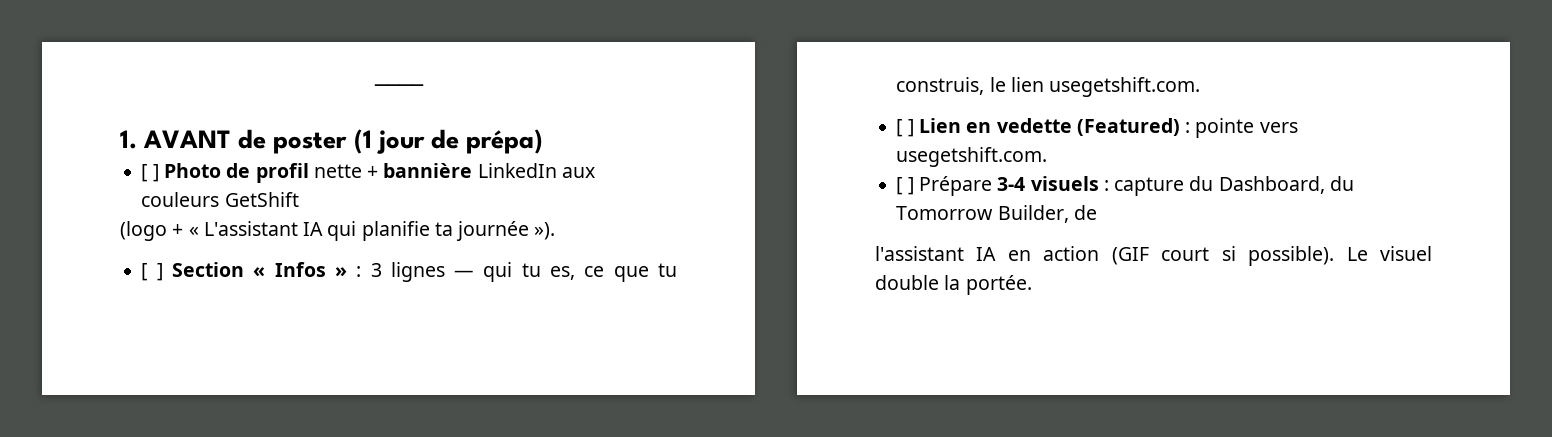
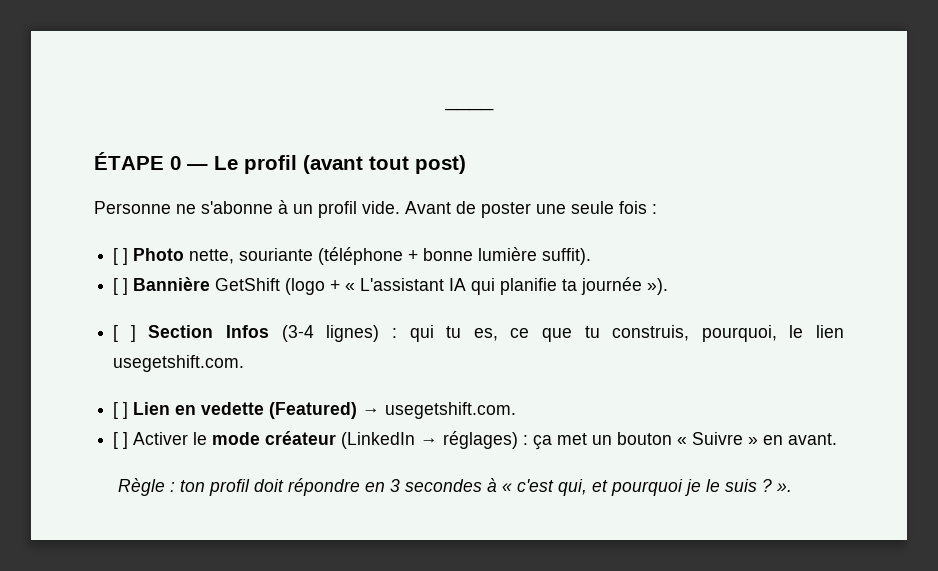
[120,129,544,154] [141,163,595,183] [141,192,220,207] 1. AVANT de poster (1 jour de prépa) // [ ] Photo de profil nette + bannière LinkedIn aux couleurs -> [94,152,466,174] [94,200,657,218] [113,247,592,265] [113,277,211,295] ÉTAPE 0 — Le profil (avant tout post) // Personne ne s'abonne à un profil vide. Avant de poster une seule fois : // [ ] Photo nette, souriante (téléphone + bonne lumière suffit). // [ ] Bannière
(299, 199) // -> (281, 284) none
[253,262,475,282] « Infos » : 3 lignes — -> [226,325,397,342] Infos (3-4 lignes) :
(985, 86) none -> [701,325,777,342] pourquoi,
[1185,118,1298,138] [896,147,1048,167] [896,176,1354,196] [896,205,1097,223] [875,246,1432,266] [875,275,1032,295] : pointe vers usegetshift.com. // [ ] Prépare 3-4 visuels : capture du Dashboard, du Tomorrow Builder, de // l'assistant IA en action (GIF court si possible). Le visuel double la portée. -> [362,402,517,419] [113,431,838,450] [117,478,792,496] → usegetshift.com. // [ ] Activer le mode créateur (LinkedIn → réglages) : ça met un bouton « Suivre » en avant. // Règle : ton profil doit répondre en 3 secondes à « c'est qui, et pourquoi je le suis ? ».

